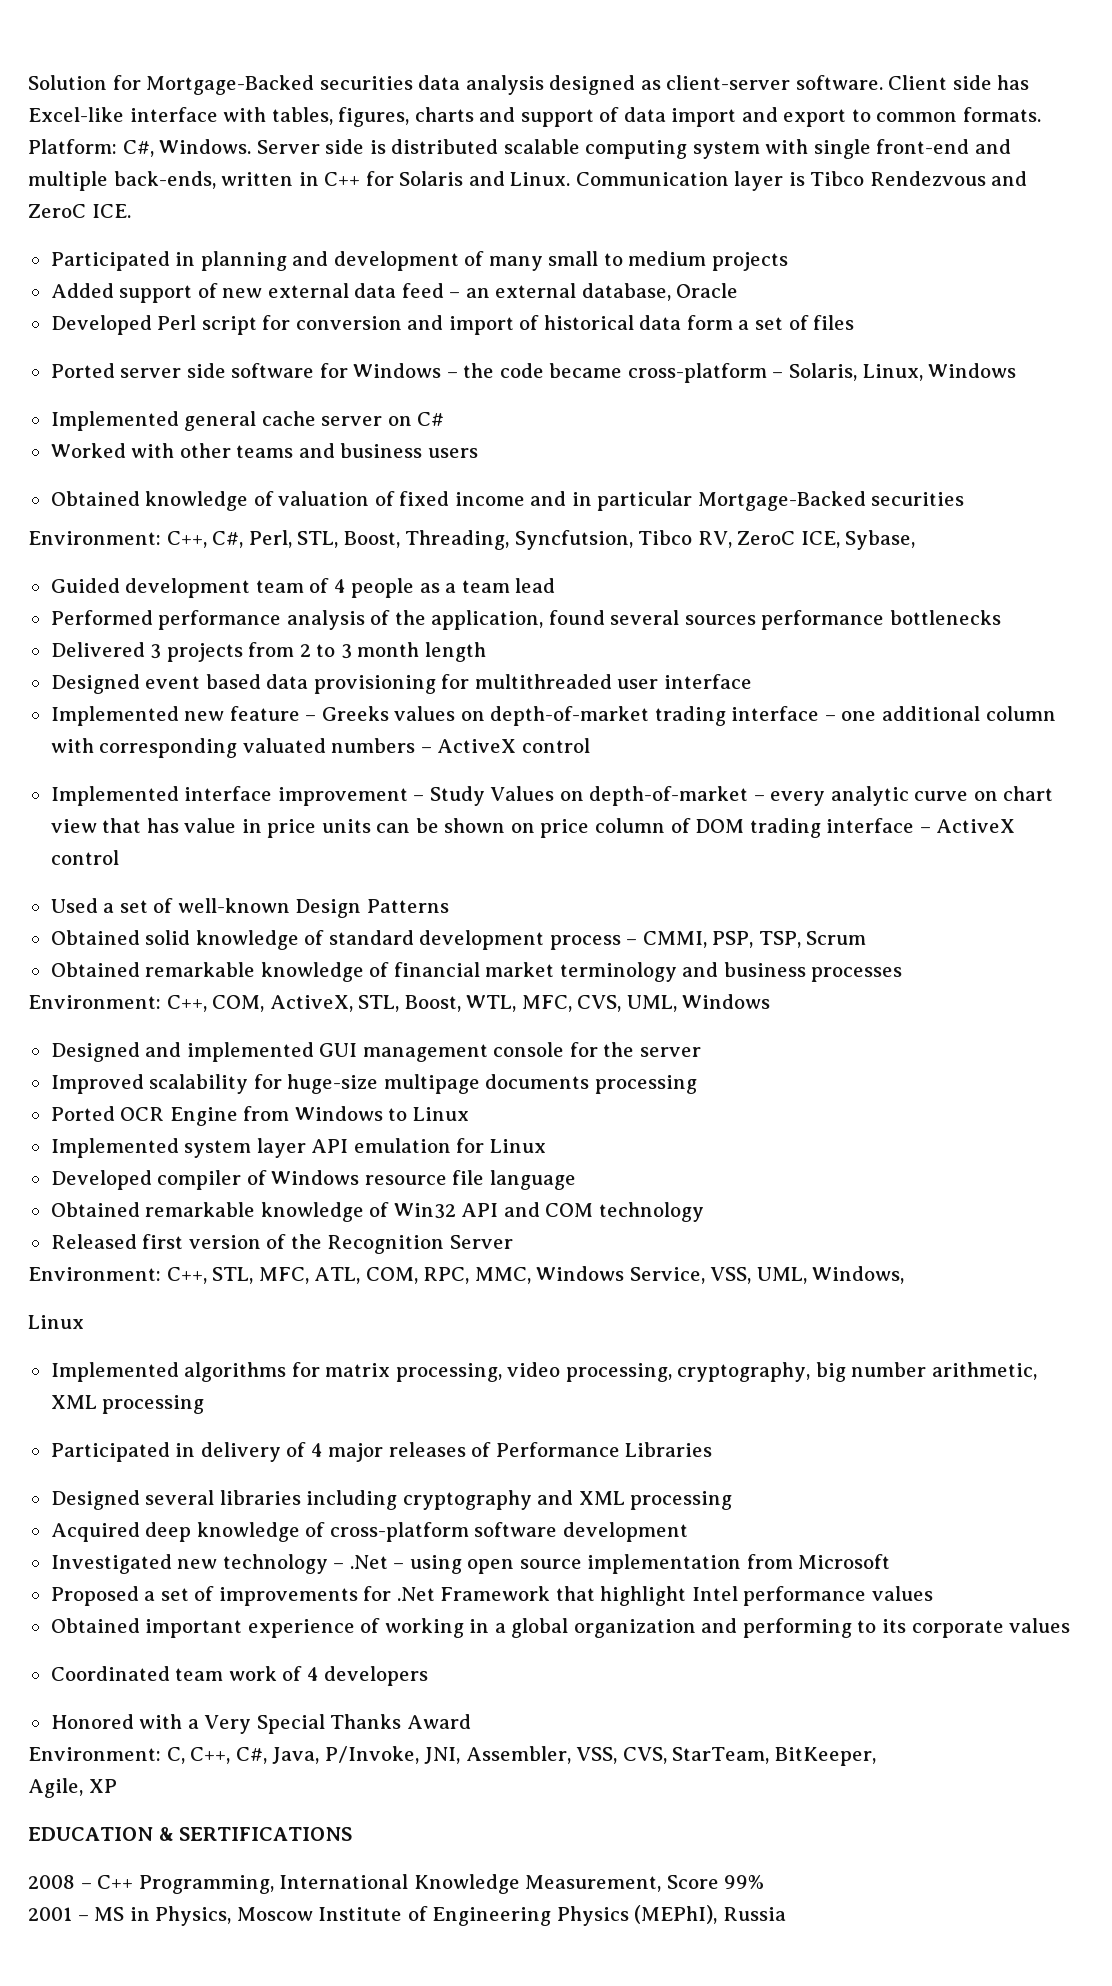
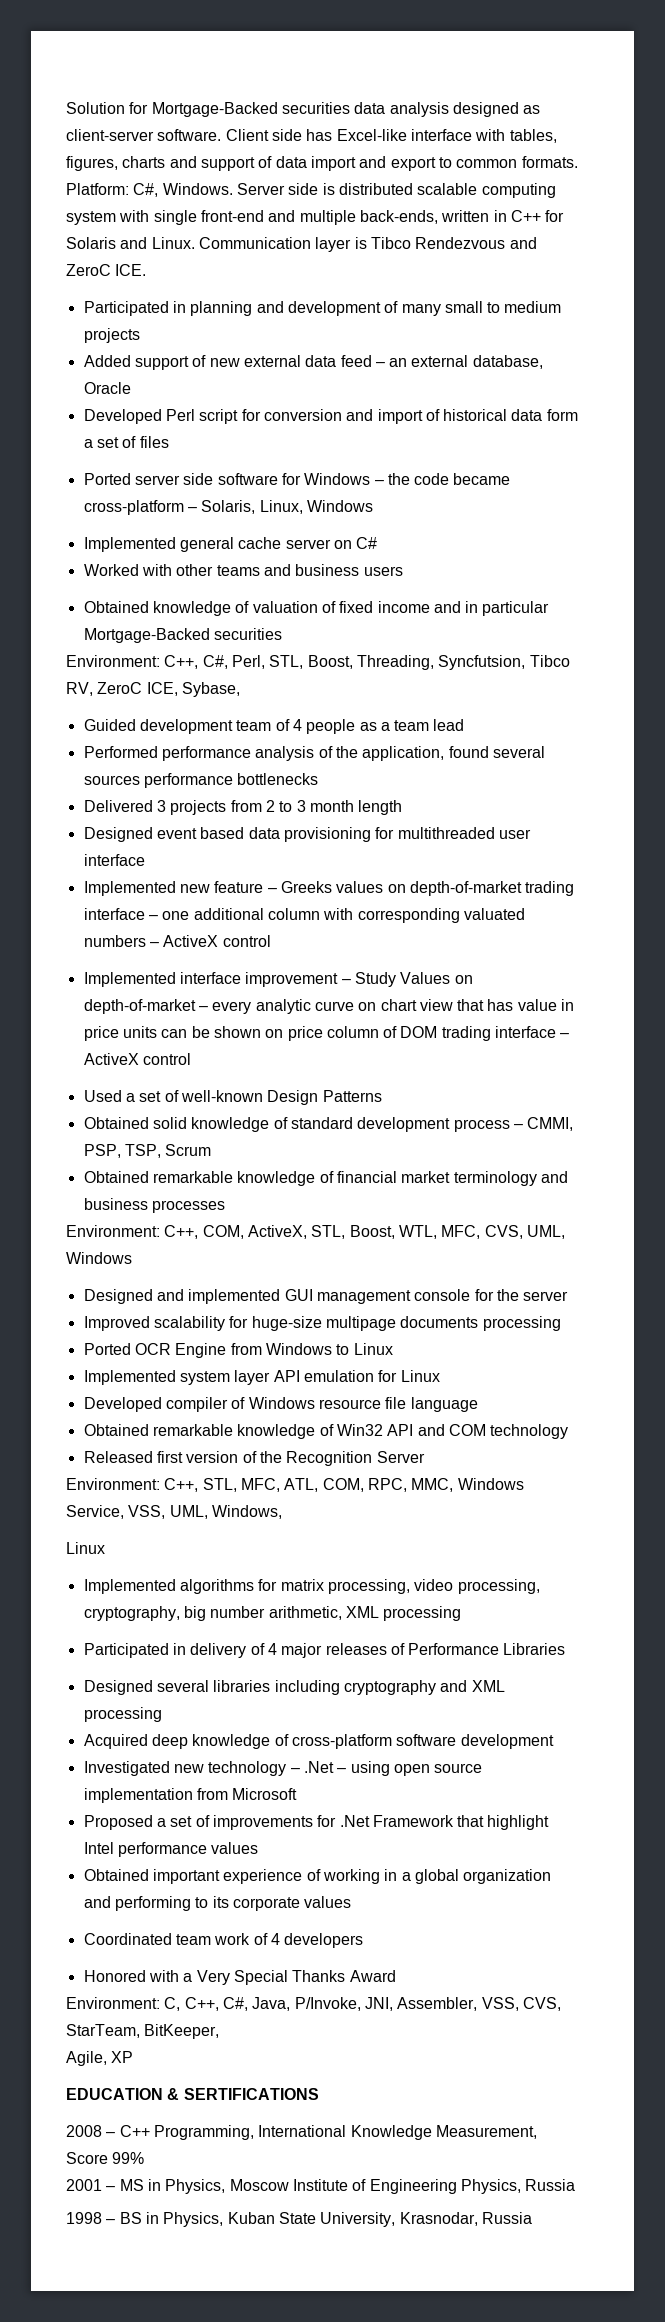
[556,1905,786,1926] Physics (MEPhI), Russia -> [460,2179,576,2194] [66,2212,532,2227] Physics, Russia // 1998 – BS in Physics, Kuban State University, Krasnodar, Russia

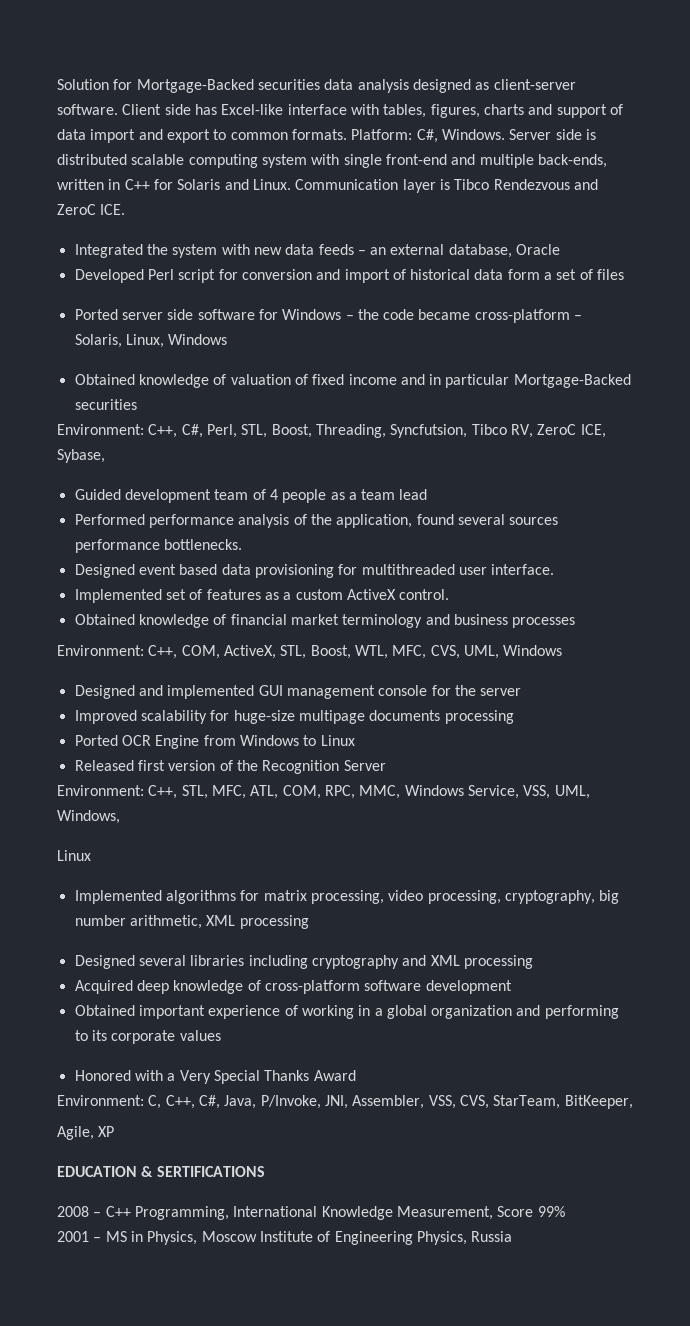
[83,301,562,316] [83,328,140,343] [83,355,372,370] Participated in planning and development of many small to medium projects // Added support of new external data feed -> [74,244,354,258] Integrated the system with new data feeds
[83,537,378,552] [83,564,403,576] // Implemented general cache server on C# // Worked with other teams and business users -> (228, 339) none
[237,773,319,785] [83,800,403,815] bottlenecks // Delivered 3 projects from 2 to 3 month length -> [163,539,242,550] bottlenecks.
[83,854,145,866] [83,881,575,896] [83,908,525,923] [83,935,271,947] [83,972,473,987] [83,999,575,1014] [83,1026,570,1041] [83,1053,191,1065] [83,1090,382,1105] [83,1117,574,1132] [83,1144,212,1158] [83,1171,233,1183] interface // Implemented new feature – Greeks values on depth-of-market trading interface – one additional column with corresponding valuated numbers – ActiveX control // Implemented interface improvement – Study Values on depth-of-market – every analytic curve on chart view that has value in price units can be shown on price column of DOM trading interface – ActiveX control // Used a set of well-known Design Patterns // Obtained solid knowledge of standard development process – CMMI, PSP, TSP, Scrum // Obtained remarkable -> [491,564,555,575] [74,589,450,603] [74,614,135,625] interface. // Implemented set of features as a custom ActiveX control. // Obtained
[83,1370,440,1385] [83,1397,478,1412] [83,1424,569,1439] // Implemented system layer API emulation for Linux // Developed compiler of Windows resource file language // Obtained remarkable knowledge of Win32 API and COM technology -> (355, 740) none
[83,1643,566,1658] // Participated in delivery of 4 major releases of Performance Libraries -> (309, 922) none
[83,1761,483,1776] [83,1788,298,1803] [83,1815,550,1830] [83,1842,259,1857] // Investigated new technology – .Net – using open source implementation from Microsoft // Proposed a set of improvements for .Net Framework that highlight Intel performance values -> (512, 987) none
[83,1933,364,1948] // Coordinated team work of 4 developers -> (221, 1035) none
[66,2212,532,2227] // 1998 – BS in Physics, Kuban State University, Krasnodar, Russia -> (513, 1236) none

